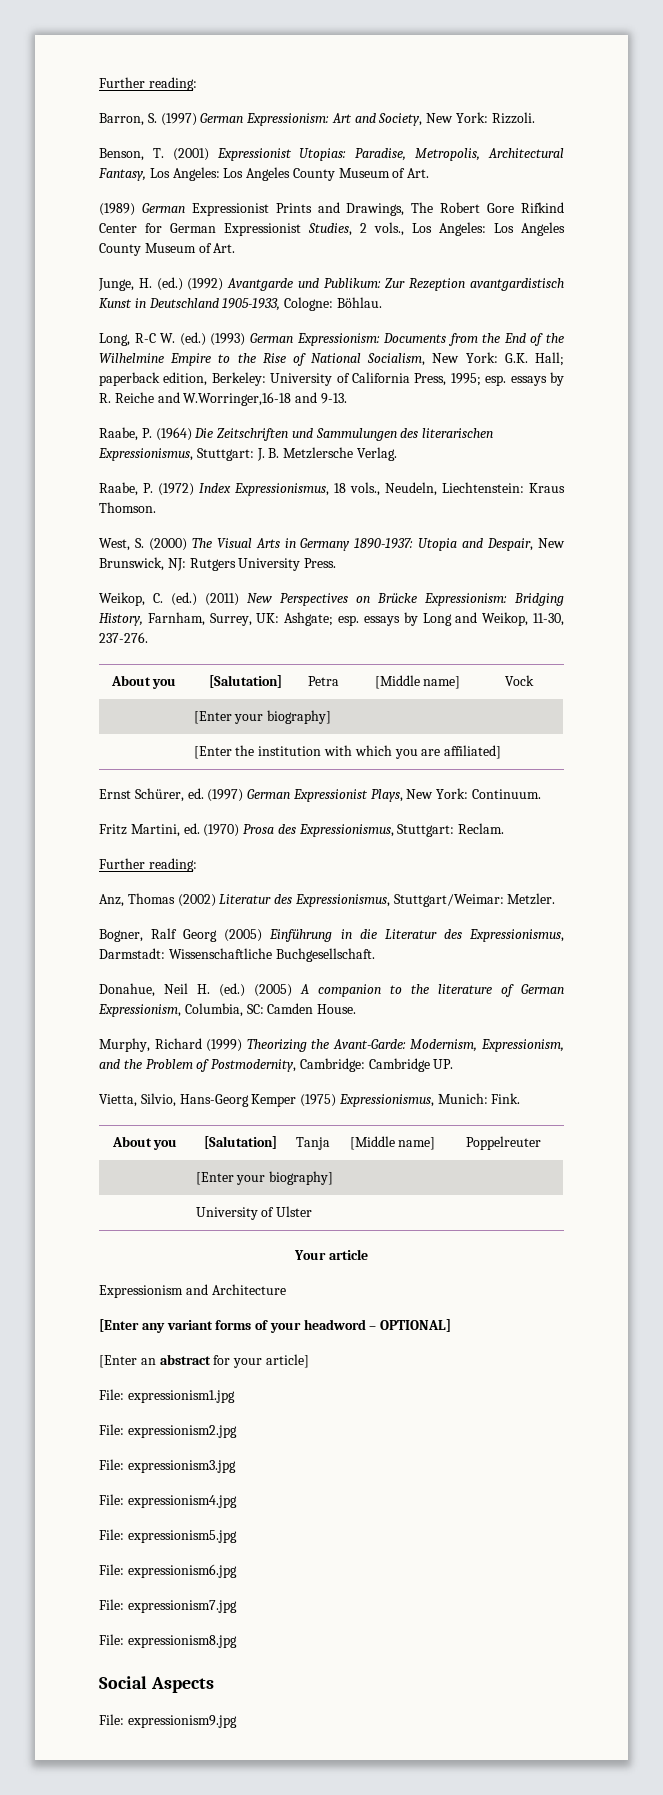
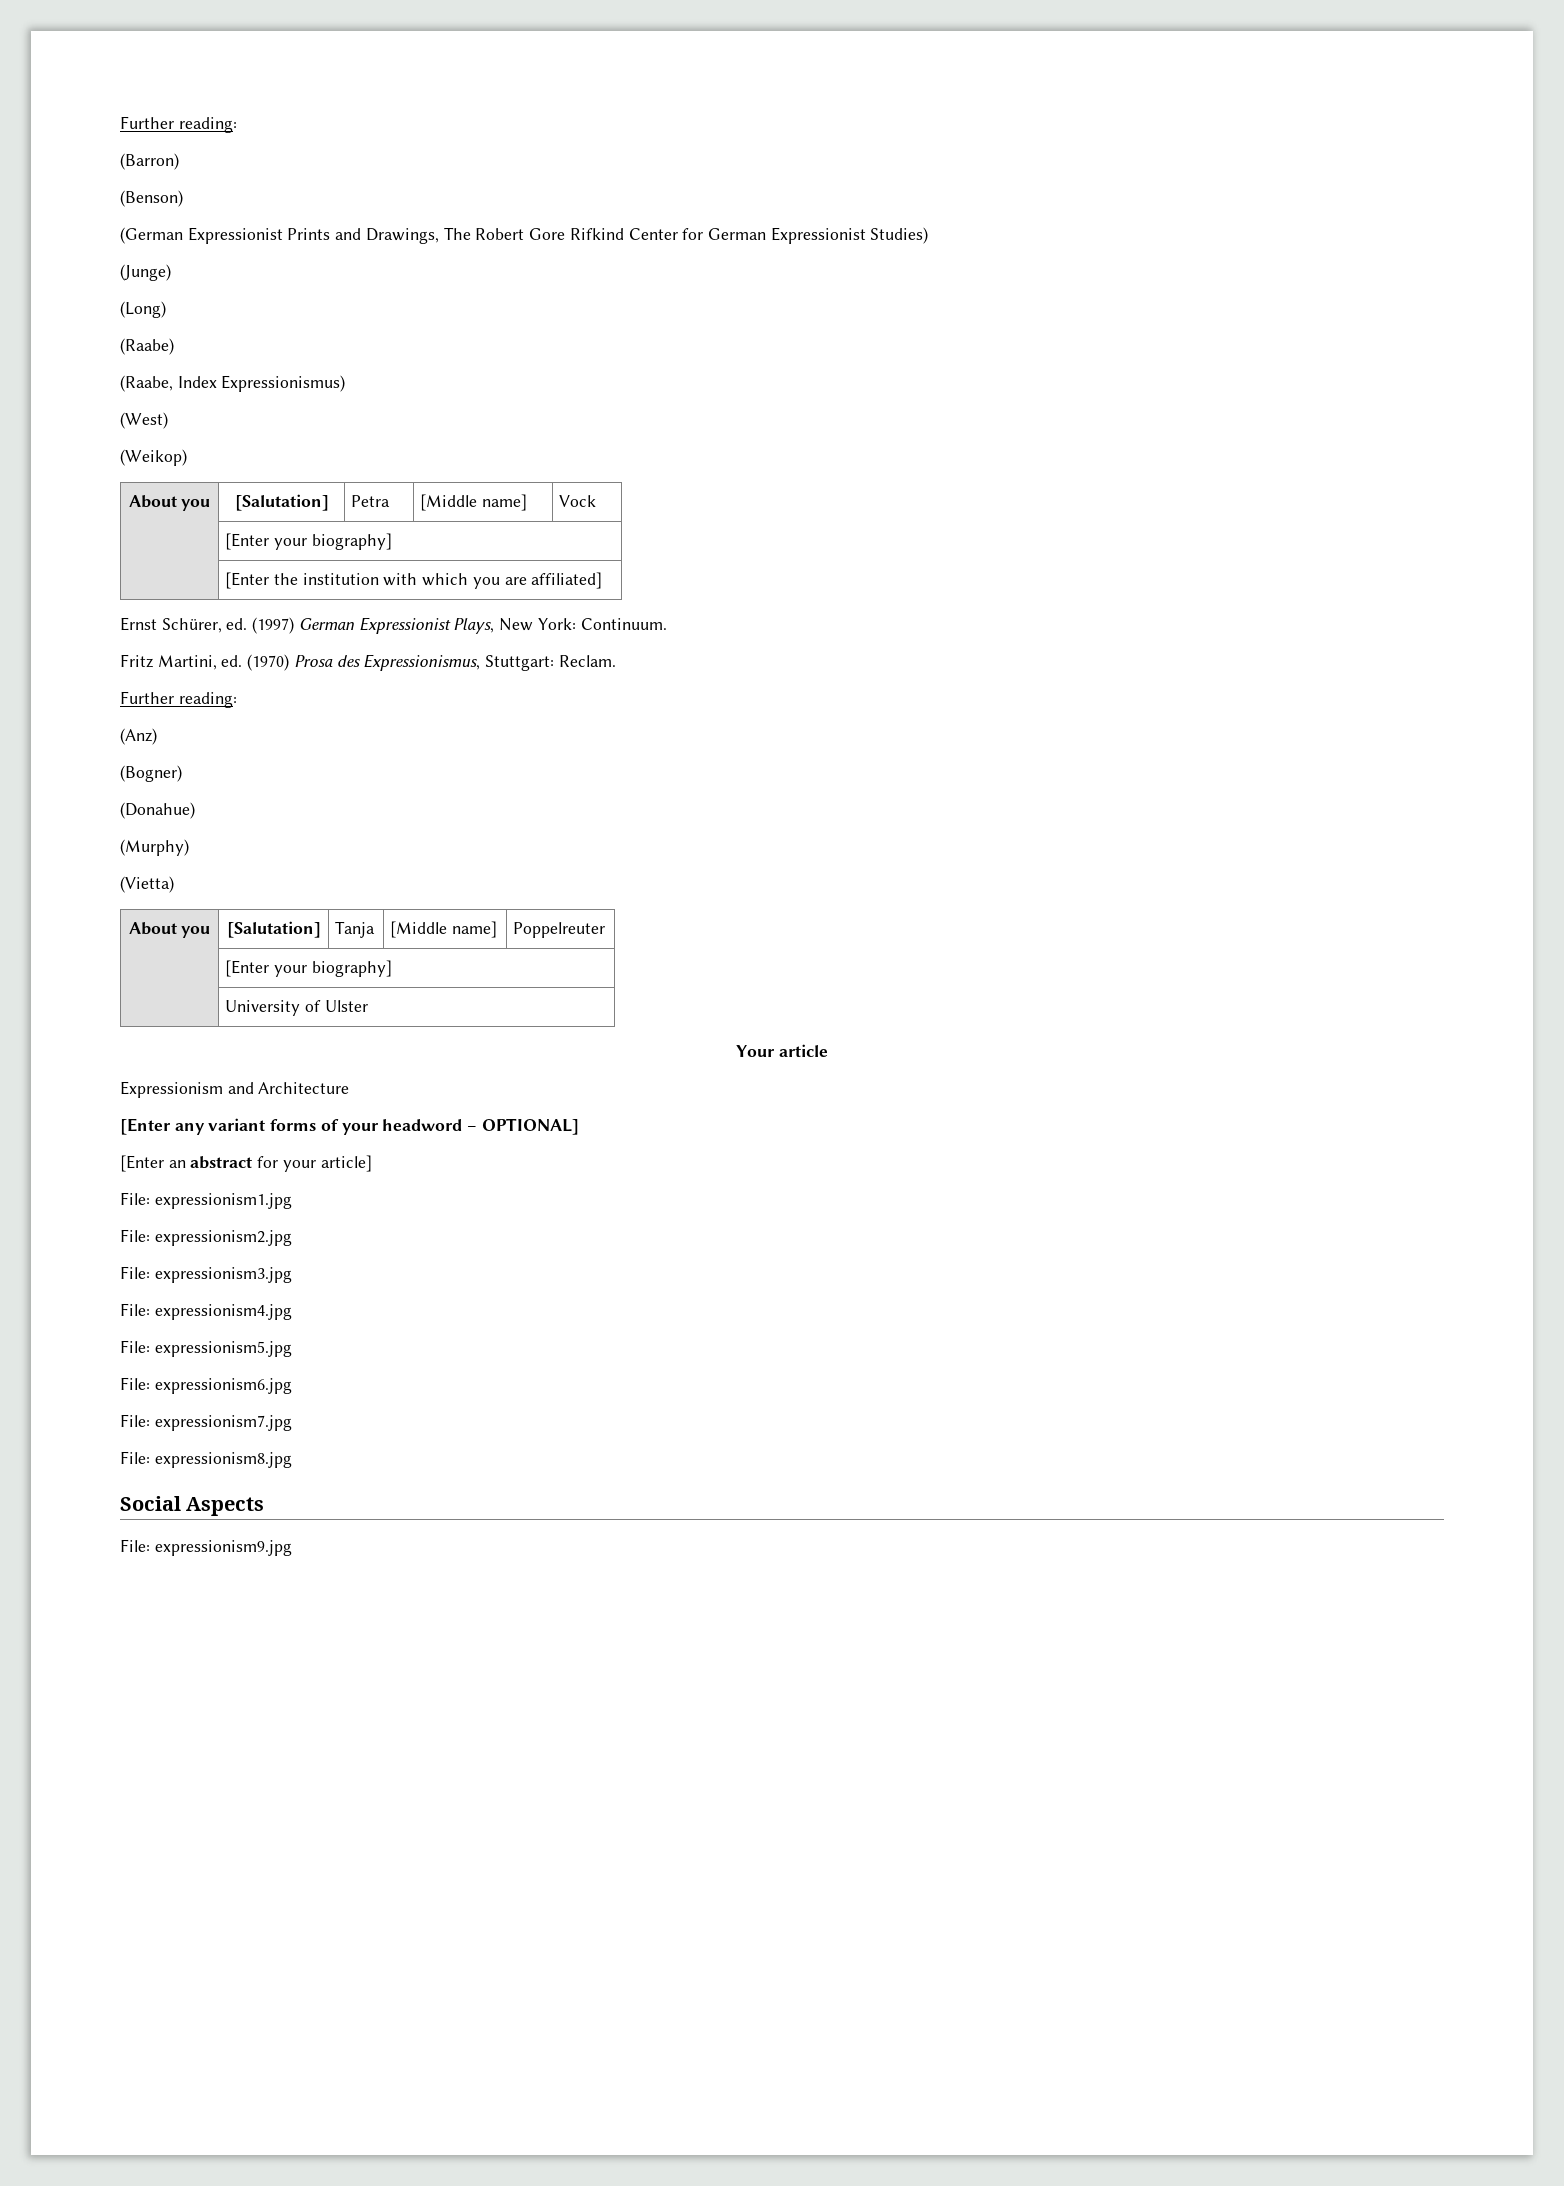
[99,77,197,91] [99,112,535,126] [99,148,564,161] [98,167,430,181] [99,203,185,216] Further reading: // Barron, S. (1997) German Expressionism: Art and Society, New York: Rizzoli. // Benson, T. (2001) Expressionist Utopias: Paradise, Metropolis, Architectural Fantasy, Los Angeles: Los Angeles County Museum of Art. // (1989) German -> [120,116,237,133] [120,153,179,170] [120,190,183,207] [120,227,183,244] Further reading: // (Barron) // (Benson) // (German
[308,222,565,236] [99,243,236,256] [98,277,564,291] [99,297,382,311] [99,332,564,346] [99,352,564,366] [99,372,564,386] [99,392,347,406] [99,427,494,441] [98,447,397,461] [99,482,565,496] [99,502,156,513] [99,538,565,551] [99,557,337,571] [99,592,564,606] [99,612,564,626] [99,632,148,643] Studies, 2 vols., Los Angeles: Los Angeles County Museum of Art. // Junge, H. (ed.) (1992) Avantgarde und Publikum: Zur Rezeption avantgardistisch Kunst in Deutschland 1905-1933, Cologne: Böhlau. // Long, R-C W. (ed.) (1993) German Expressionism: Documents from the End of the Wilhelmine Empire to the Rise of National Socialism, New York: G.K. Hall; paperback edition, Berkeley: University of California Press, 1995; esp. essays by R. Reiche and W.Worringer,16-18 and 9-13. // Raabe, P. (1964) Die Zeitschriften und Sammulungen des literarischen Expressionismus, Stuttgart: J. B. Metzlersche Verlag. // Raabe, P. (1972) Index Expressionismus, 18 vols., Neudeln, Liechtenstein: Kraus Thomson. // West, S. (2000) The Visual Arts in Germany 1890-1937: Utopia and Despair, New Brunswick, NJ: Rutgers University Press. // Weikop, C. (ed.) (2011) New Perspectives on Brücke Expressionism: Bridging History, Farnham, Surrey, UK: Ashgate; esp. essays by Long and Weikop, 11-30, 237-276. -> [870,227,929,244] [120,264,171,281] [120,301,166,318] [120,338,174,355] [120,375,346,392] [120,412,168,429] [120,449,187,466] Studies) // (Junge) // (Long) // (Raabe) // (Raabe, Index Expressionismus) // (West) // (Weikop)
[99,893,556,907] [99,928,564,942] [99,948,375,962] [99,983,564,997] [98,1003,357,1017] [99,1038,564,1052] [99,1058,454,1072] [99,1093,521,1107] Anz, Thomas (2002) Literatur des Expressionismus, Stuttgart/Weimar: Metzler. // Bogner, Ralf Georg (2005) Einführung in die Literatur des Expressionismus, Darmstadt: Wissenschaftliche Buchgesellschaft. // Donahue, Neil H. (ed.) (2005) A companion to the literature of German Expressionism, Columbia, SC: Camden House. // Murphy, Richard (1999) Theorizing the Avant-Garde: Modernism, Expressionism, and the Problem of Postmodernity, Cambridge: Cambridge UP. // Vietta, Silvio, Hans-Georg Kemper (1975) Expressionismus, Munich: Fink. -> [120,728,157,745] [120,765,182,782] [120,802,195,819] [120,839,189,856] [120,876,174,893] (Anz) // (Bogner) // (Donahue) // (Murphy) // (Vietta)

